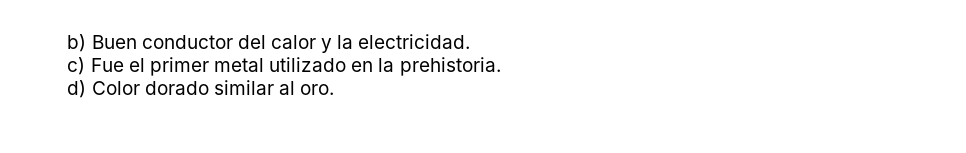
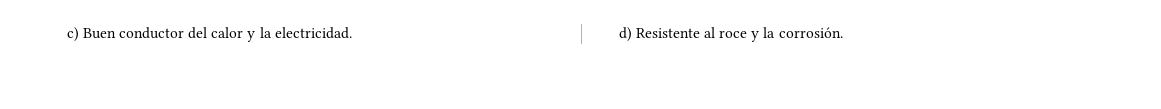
[67,34,87,52] b) -> [66,27,79,42] c)
[67,57,501,76] [67,80,335,98] c) Fue el primer metal utilizado en la prehistoria. // d) Color dorado similar al oro. -> [618,27,843,42] d) Resistente al roce y la corrosión.

